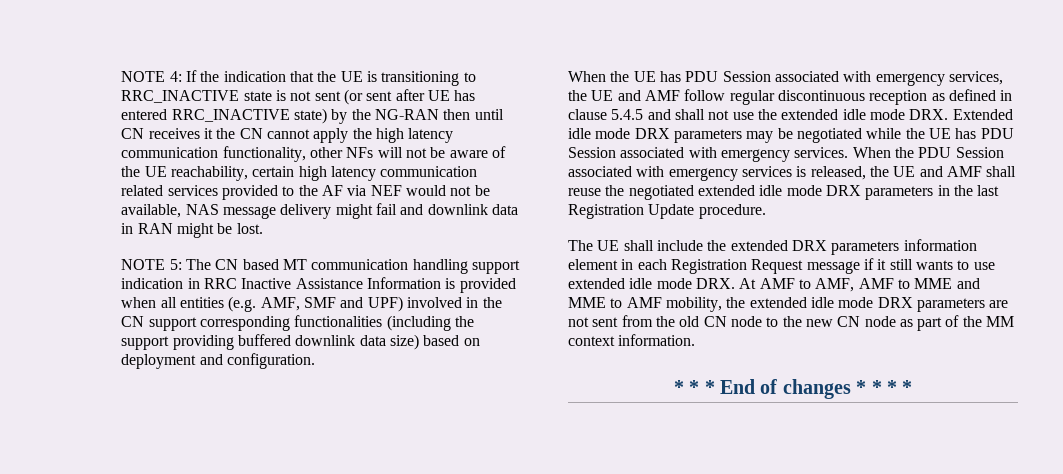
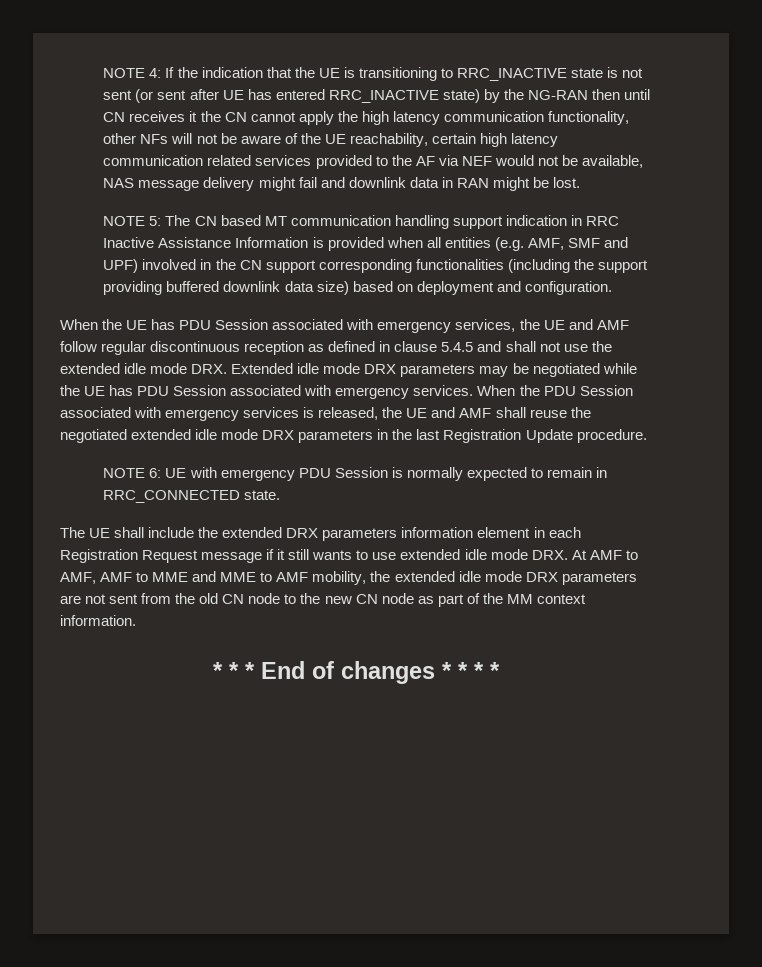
(766, 211) none -> [103,467,607,481] [103,490,281,503] // NOTE 6: UE with emergency PDU Session is normally expected to remain in RRC_CONNECTED state.

